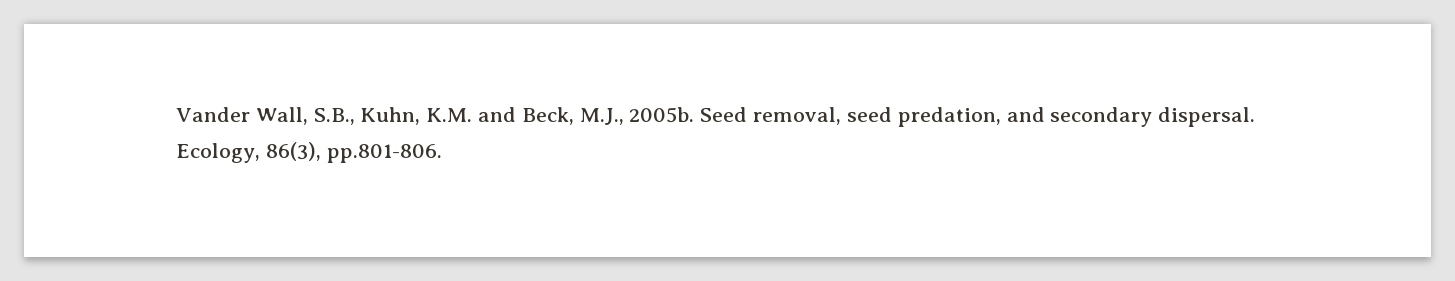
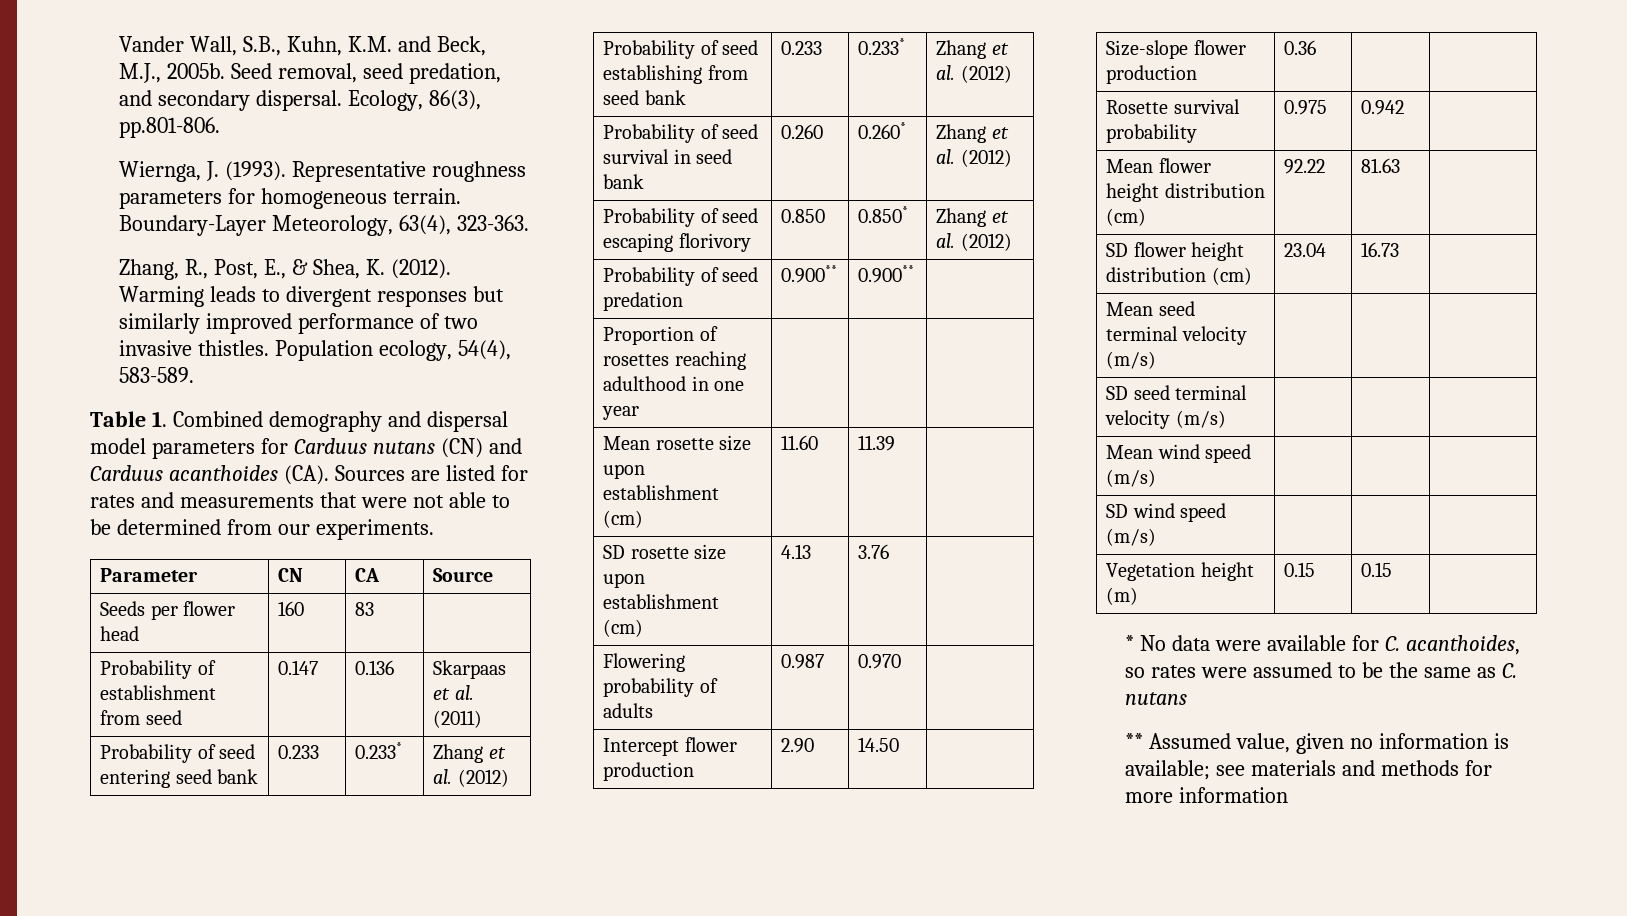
(442, 153) none -> [119,161,527,182] [119,188,462,209] [119,215,530,236] [119,259,451,280] [119,286,505,307] [119,313,479,334] [119,340,512,361] [119,367,195,383] [90,411,508,432] [90,438,522,459] [90,465,528,485] [90,492,510,508] [90,519,434,540] [100,568,199,582] [278,568,304,582] [355,568,381,582] [433,568,494,582] [100,601,235,620] [100,626,140,641] [278,601,305,616] [355,602,375,616] [100,660,216,679] [100,685,217,700] [100,710,182,725] [278,660,319,675] [355,660,395,675] [433,660,507,679] [433,685,474,700] [433,710,483,728] [100,744,255,763] [100,769,258,788] [278,745,320,759] [355,742,403,759] [433,744,506,763] [433,769,509,787] [603,40,758,59] [603,65,748,84] [603,90,686,105] [781,41,823,55] [858,38,906,55] [936,40,1009,59] [936,65,1012,83] [603,124,758,143] [603,149,732,164] [603,174,645,189] [781,124,824,139] [858,122,907,139] [936,124,1009,143] [936,149,1012,167] [603,208,758,227] [603,233,751,252] [781,209,826,223] [858,206,909,223] [936,208,1009,227] [936,233,1012,251] [603,267,758,286] [603,292,684,311] [781,265,838,283] [858,265,915,283] [603,326,718,345] [603,351,746,370] [603,376,744,391] [602,406,640,420] [603,435,751,451] [603,464,646,479] [603,485,720,500] [603,510,644,528] [781,435,819,450] [858,435,896,451] [603,544,726,560] [603,573,646,588] [603,594,720,609] [603,619,644,637] [781,544,812,559] [858,544,890,559] [603,653,686,672] [603,678,718,697] [603,703,654,718] [781,654,825,669] [858,654,902,669] [603,737,737,756] [603,762,695,781] [781,738,815,753] [858,737,900,752] [1106,40,1246,59] [1106,65,1198,84] [1284,40,1317,55] [1106,99,1240,114] [1106,124,1198,143] [1284,100,1328,115] [1361,100,1405,115] [1106,158,1211,173] [1106,183,1265,202] [1106,208,1147,226] [1284,159,1326,174] [1361,158,1401,173] [1106,242,1244,261] [1106,267,1252,285] [1284,243,1327,257] [1361,242,1400,257] [1106,301,1195,316] [1106,326,1247,345] [1106,351,1157,369] [1106,385,1247,400] [1105,410,1226,429] [1106,444,1251,463] [1106,469,1157,487] [1106,503,1226,522] [1106,528,1157,546] [1106,562,1254,581] [1106,587,1139,605] [1284,562,1316,577] [1361,562,1393,577] [1125,635,1520,655] [1125,662,1517,678] [1125,692,1188,705] [1125,733,1510,754] [1125,760,1493,780] [1125,787,1289,803] // Wiernga, J. (1993). Representative roughness parameters for homogeneous terrain. Boundary-Layer Meteorology, 63(4), 323-363. // Zhang, R., Post, E., & Shea, K. (2012). Warming leads to divergent responses but similarly improved performance of two invasive thistles. Population ecology, 54(4), 583-589. // Table 1. Combined demography and dispersal model parameters for Carduus nutans (CN) and Carduus acanthoides (CA). Sources are listed for rates and measurements that were not able to be determined from our experiments. // Parameter | CN | CA | Source // Seeds per flower head | 160 | 83 | // Probability of establishment from seed | 0.147 | 0.136 | Skarpaas et al. (2011) // Probability of seed entering seed bank | 0.233 | 0.233* | Zhang et al. (2012) // Probability of seed establishing from seed bank | 0.233 | 0.233* | Zhang et al. (2012) // Probability of seed survival in seed bank | 0.260 | 0.260* | Zhang et al. (2012) // Probability of seed escaping florivory | 0.850 | 0.850* | Zhang et al. (2012) // Probability of seed predation | 0.900** | 0.900** | // Proportion of rosettes reaching adulthood in one year | | | // Mean rosette size upon establishment (cm) | 11.60 | 11.39 | // SD rosette size upon establishment (cm) | 4.13 | 3.76 | // Flowering probability of adults | 0.987 | 0.970 | // Intercept flower production | 2.90 | 14.50 | // Size-slope flower production | 0.36 | | // Rosette survival probability | 0.975 | 0.942 | // Mean flower height distribution (cm) | 92.22 | 81.63 | // SD flower height distribution (cm) | 23.04 | 16.73 | // Mean seed terminal velocity (m/s) | | | // SD seed terminal velocity (m/s) | | | // Mean wind speed (m/s) | | | // SD wind speed (m/s) | | | // Vegetation height (m) | 0.15 | 0.15 | // * No data were available for C. acanthoides, so rates were assumed to be the same as C. nutans // ** Assumed value, given no information is available; see materials and methods for more information

